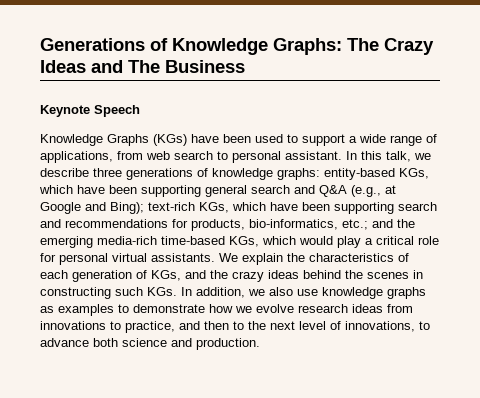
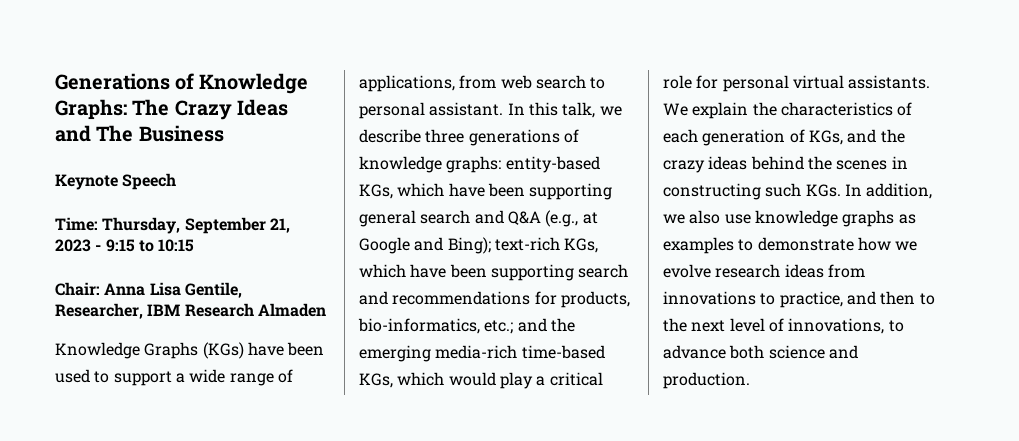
(140, 111) none -> [55,217,290,234] [55,239,195,252] [55,282,242,298] [55,303,326,319] // Time: Thursday, September 21, 2023 - 9:15 to 10:15 // Chair: Anna Lisa Gentile, Researcher, IBM Research Almaden

